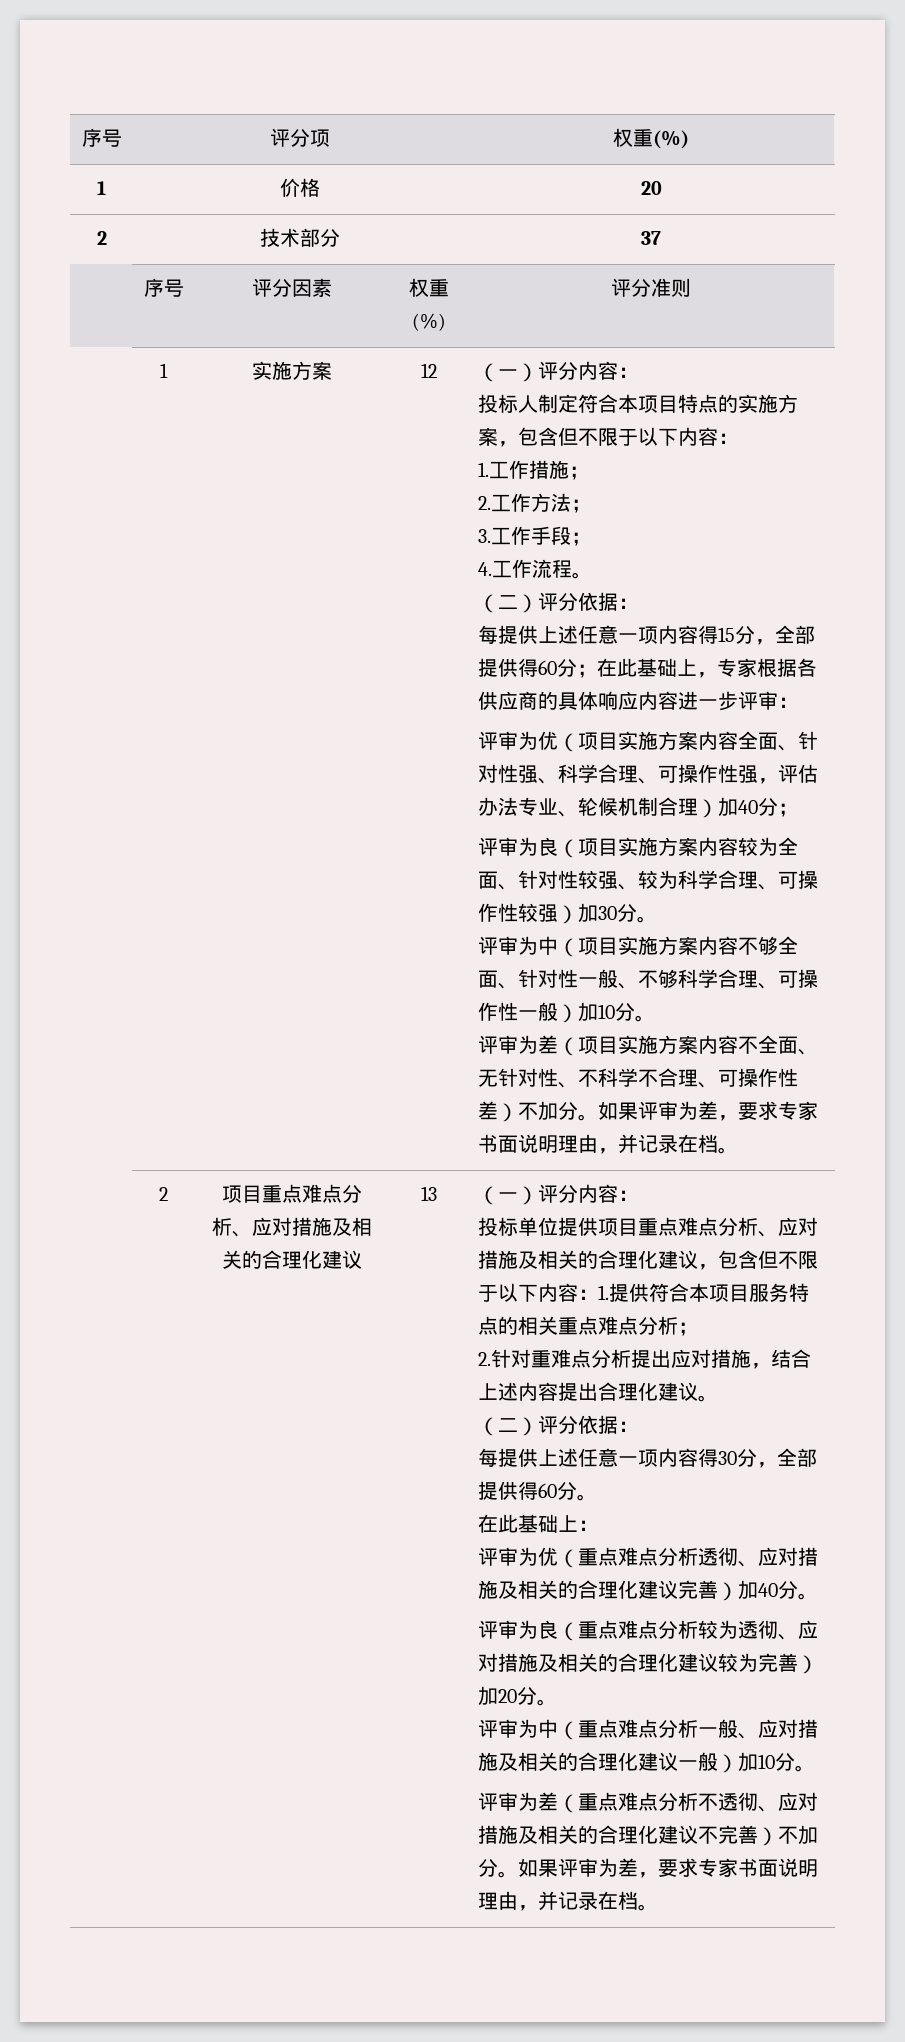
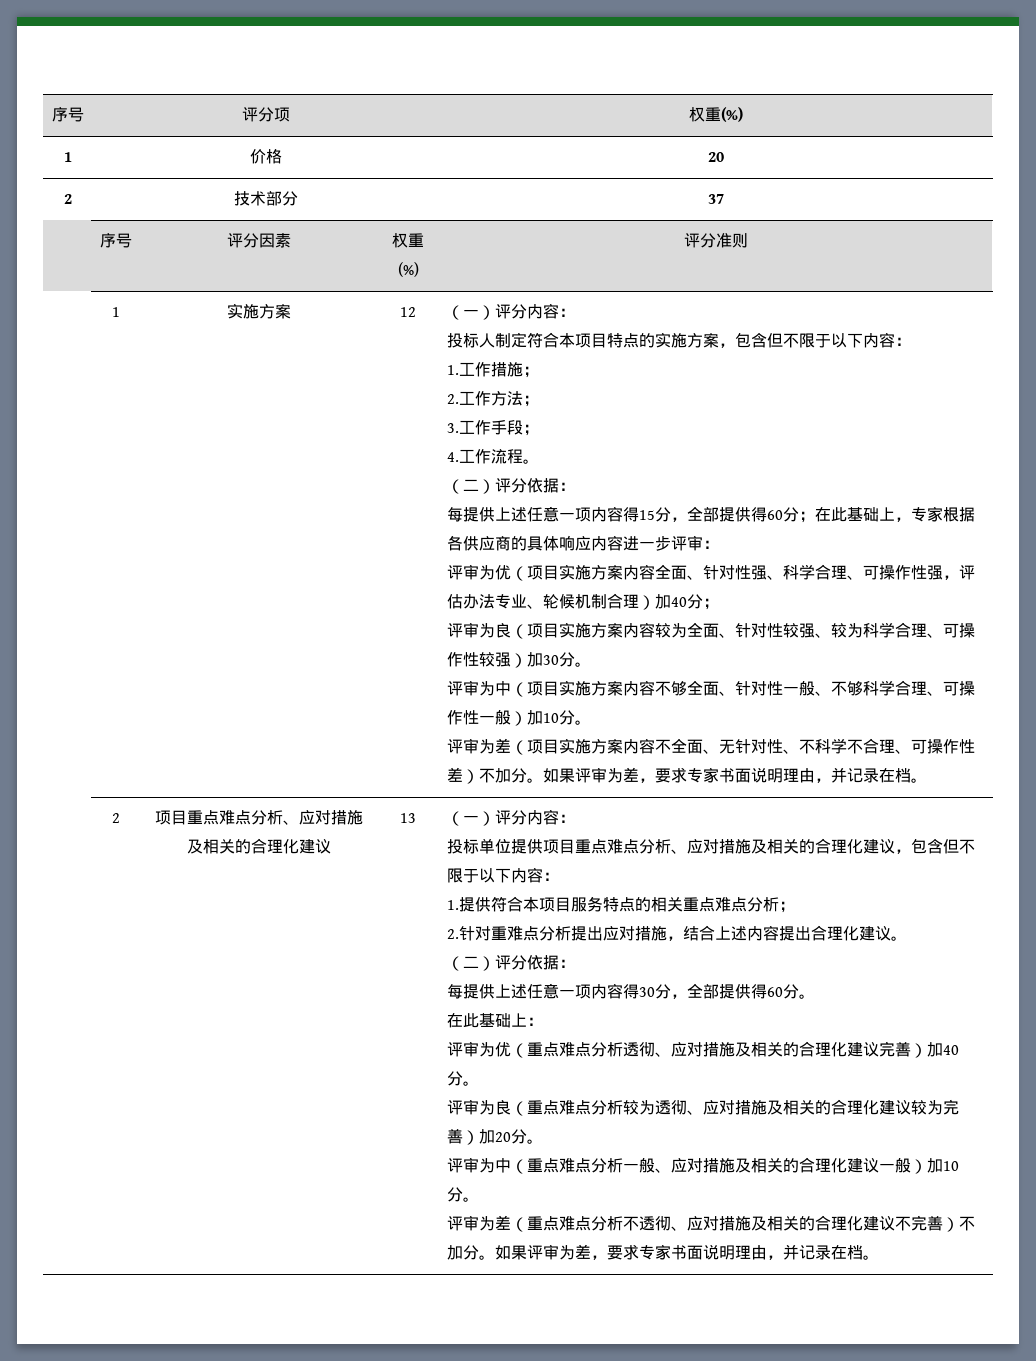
(599, 1294) none -> (559, 876) //

